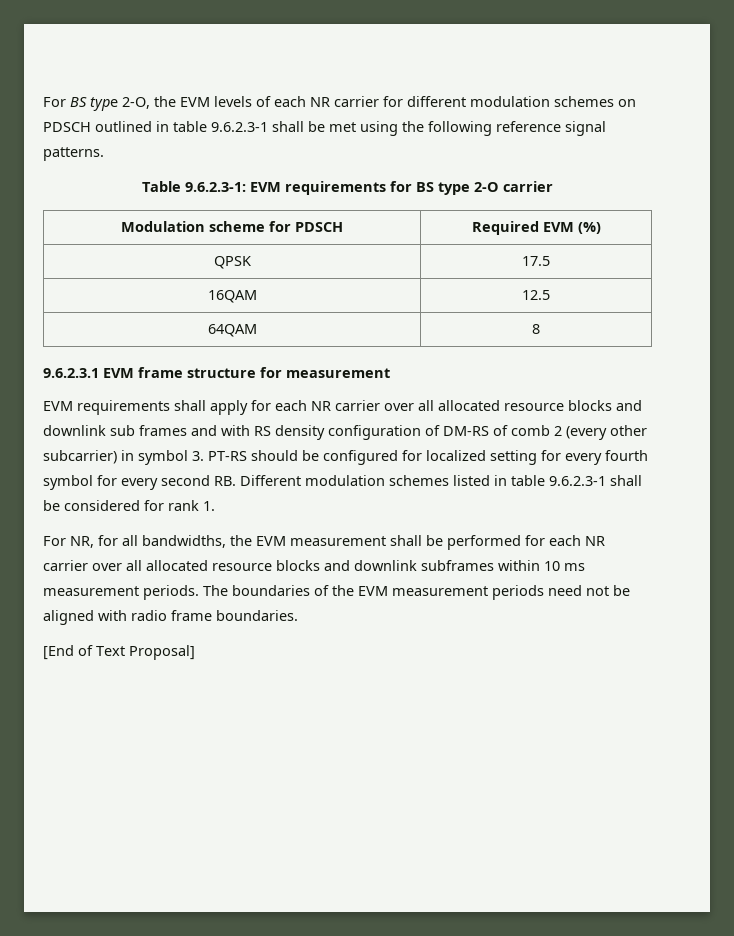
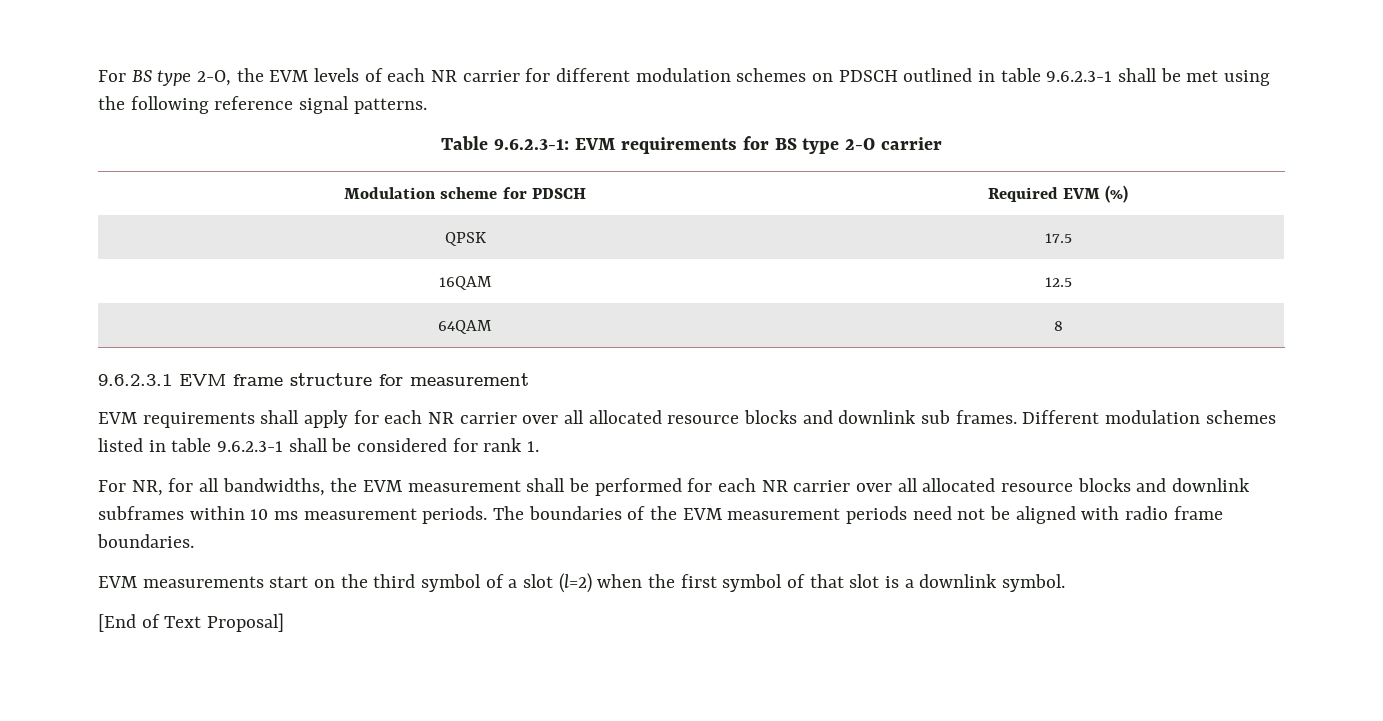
[139,425,647,440] [43,450,648,465] [43,475,236,490] frames and with RS density configuration of DM-RS of comb 2 (every other subcarrier) in symbol 3. PT-RS should be configured for localized setting for every fourth symbol for every second RB. -> [955,410,1017,424] frames.
(298, 615) none -> [98,573,1066,593] // EVM measurements start on the third symbol of a slot (l=2) when the first symbol of that slot is a downlink symbol.

